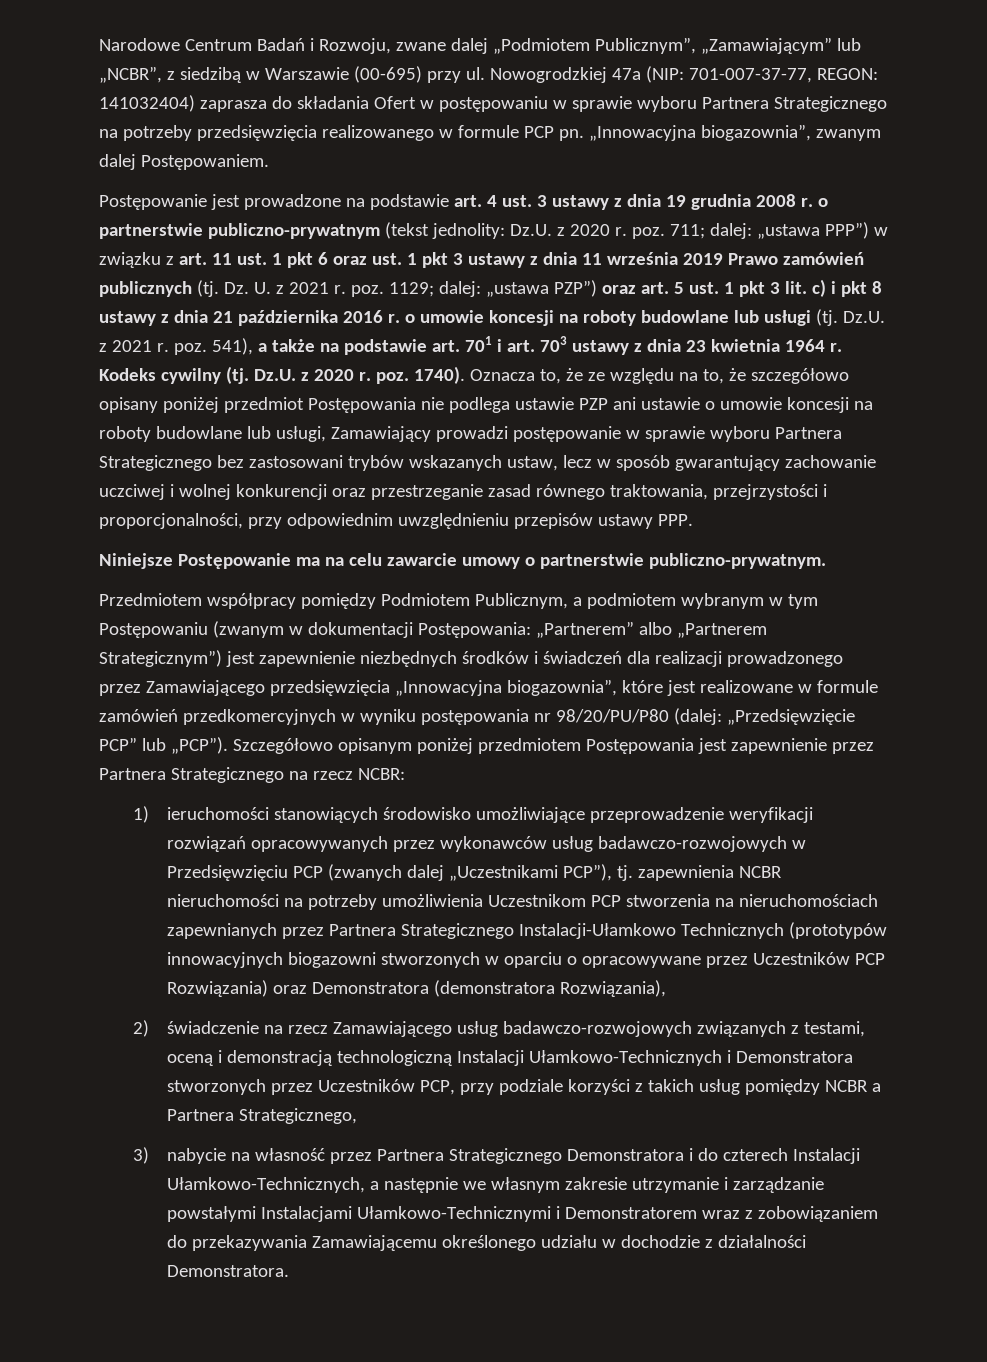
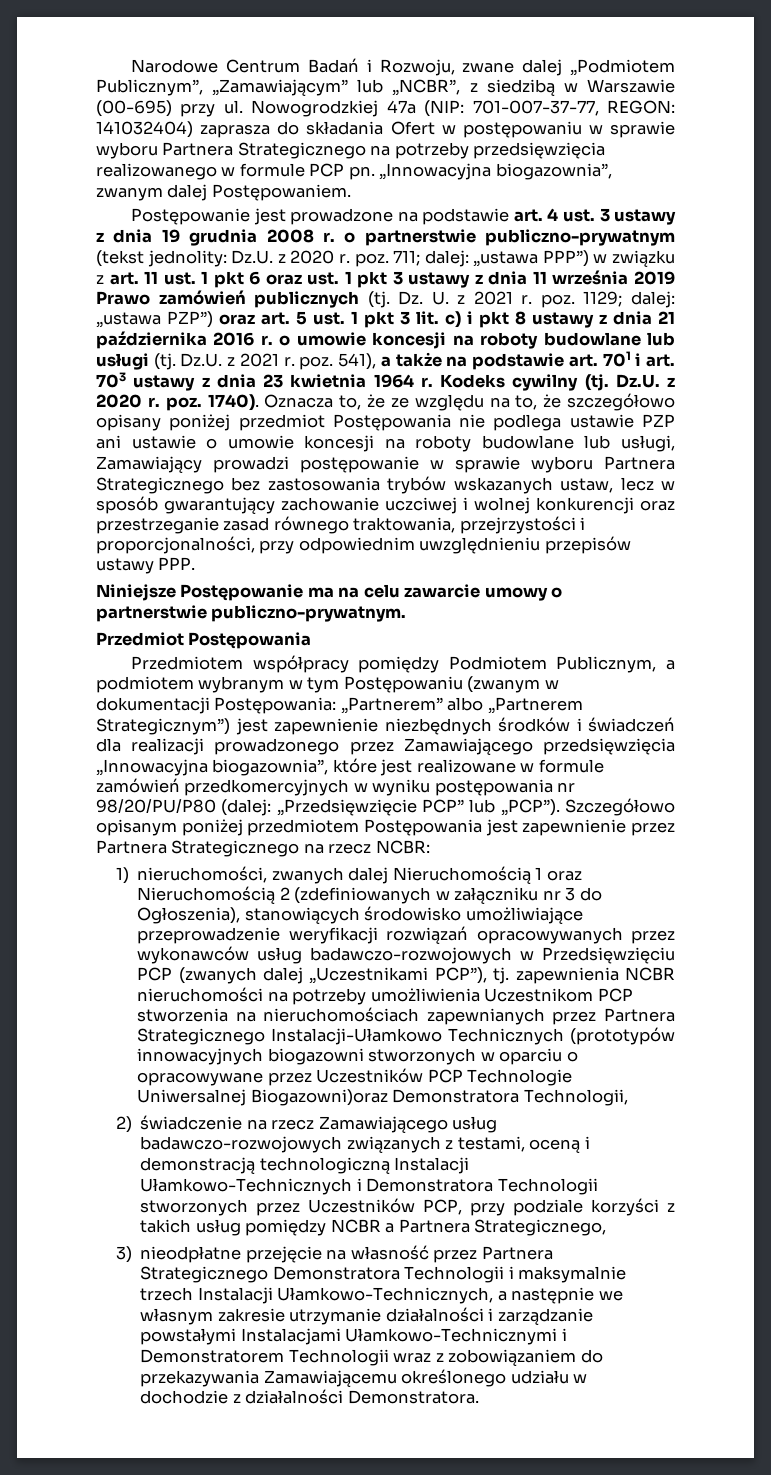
[248,455,343,468] zastosowani -> [267,477,380,491] zastosowania
(826, 561) none -> [96,632,312,649] // Przedmiot Postępowania
[167,807,270,820] ieruchomości -> [137,866,582,884] [137,886,602,904] [137,907,241,924] nieruchomości, zwanych dalej Nieruchomością 1 oraz Nieruchomością 2 (zdefiniowanych w załączniku nr 3 do Ogłoszenia),
[167,980,667,997] Rozwiązania) oraz Demonstratora (demonstratora Rozwiązania), -> [467,1069,573,1086] [137,1089,628,1106] Technologie Uniwersalnej Biogazowni)oraz Demonstratora Technologii,
(854, 1057) none -> [497,1178,598,1195] Technologii
[167,1148,227,1164] nabycie -> [140,1246,322,1263] nieodpłatne przejęcie
[689,1148,789,1161] i do czterech -> [404,1266,627,1283] [140,1287,194,1301] Technologii i maksymalnie trzech
(720, 1185) none -> [385,1307,484,1322] działalności
(698, 1213) none -> [288,1349,389,1366] Technologii

